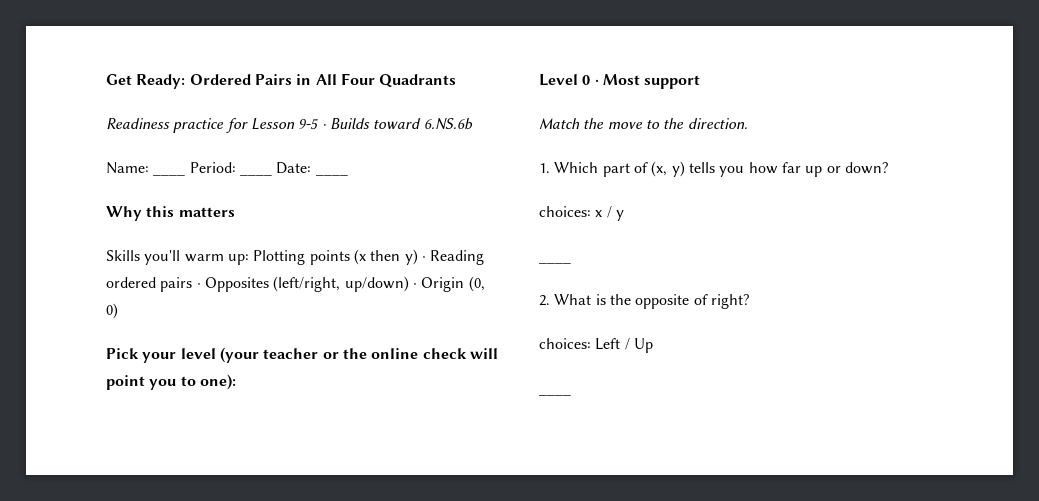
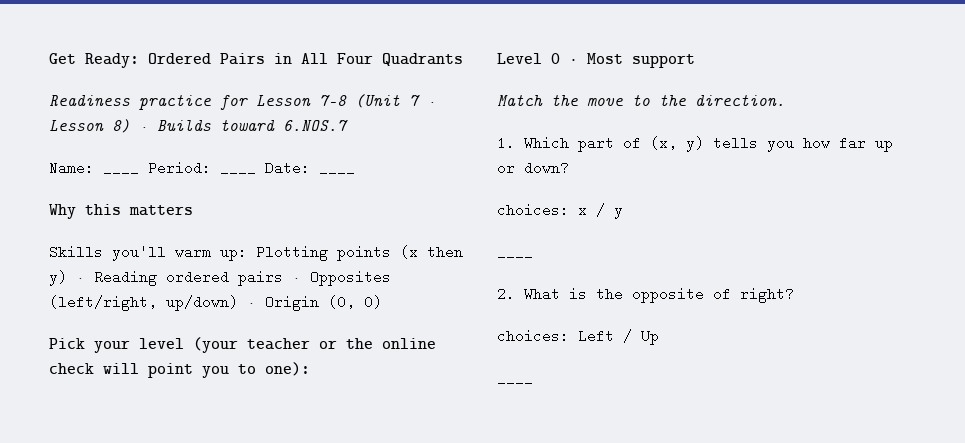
[298,119,319,130] 9-5 -> [319,94,436,108] [49,119,130,133] 7-8 (Unit 7 · Lesson 8)
[423,118,473,130] 6.NS.6b -> [283,120,348,131] 6.NOS.7

